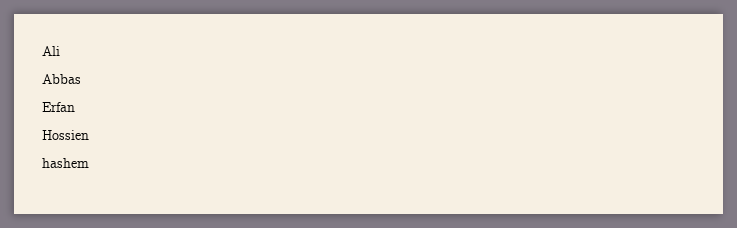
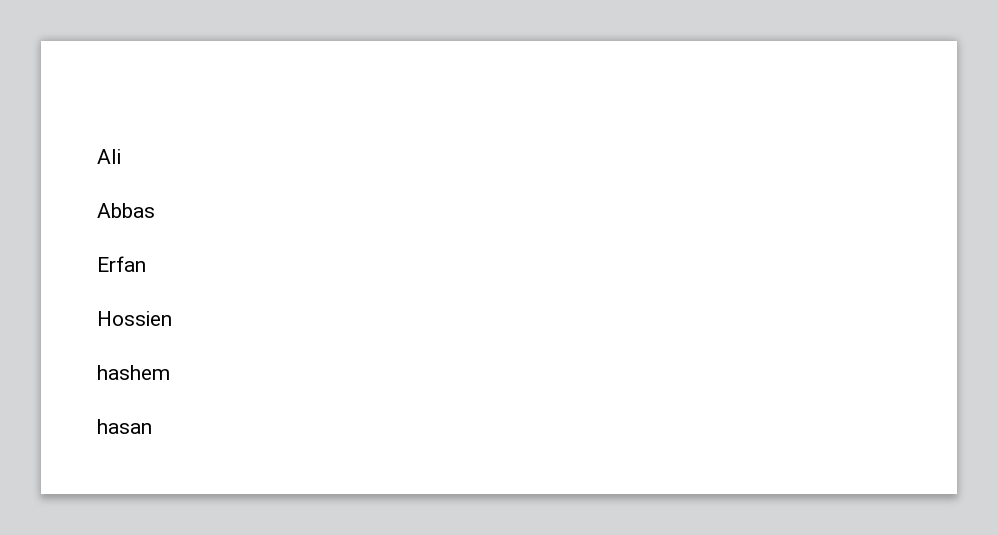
(89, 163) none -> [97,419,152,434] // hasan

